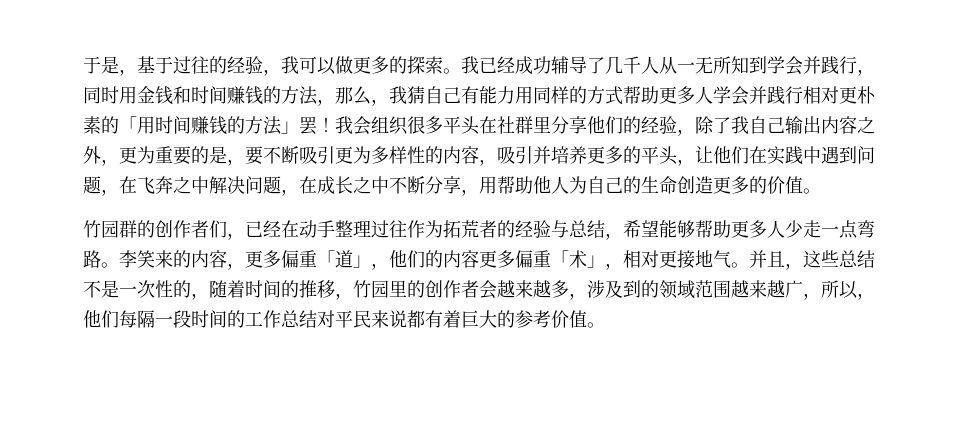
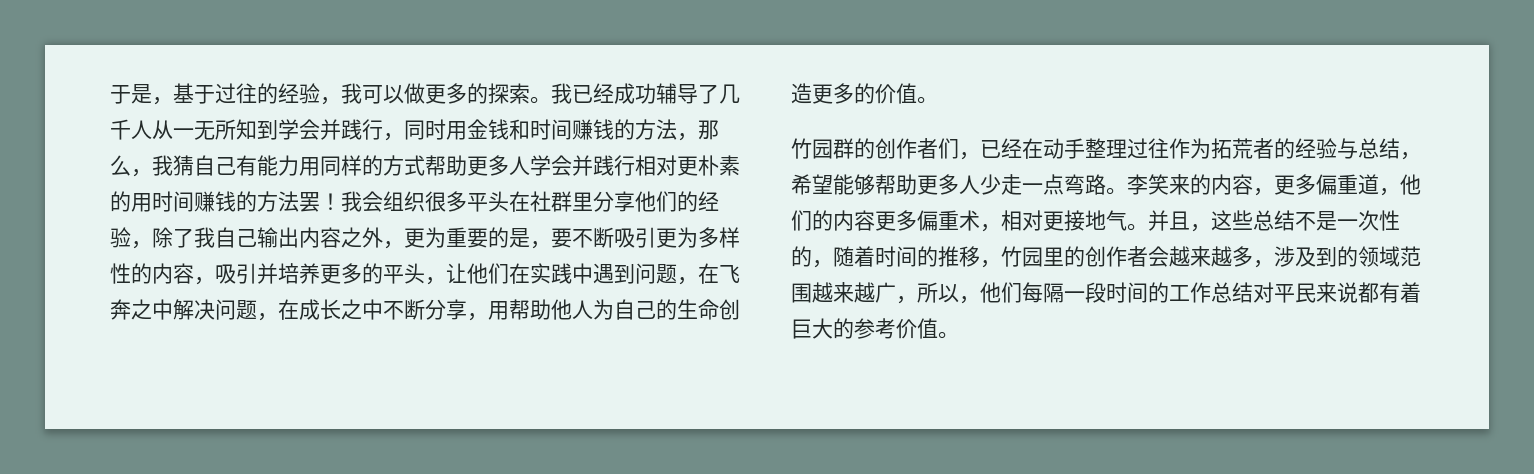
[119,116,137,132] 「 -> (131, 201) none
[281,121,299,134] 」 -> (299, 201) none
[317,250,371,268] 「道」 -> [1358,174,1379,195] 道
[551,250,605,268] 「术」 -> [959,210,980,231] 术

